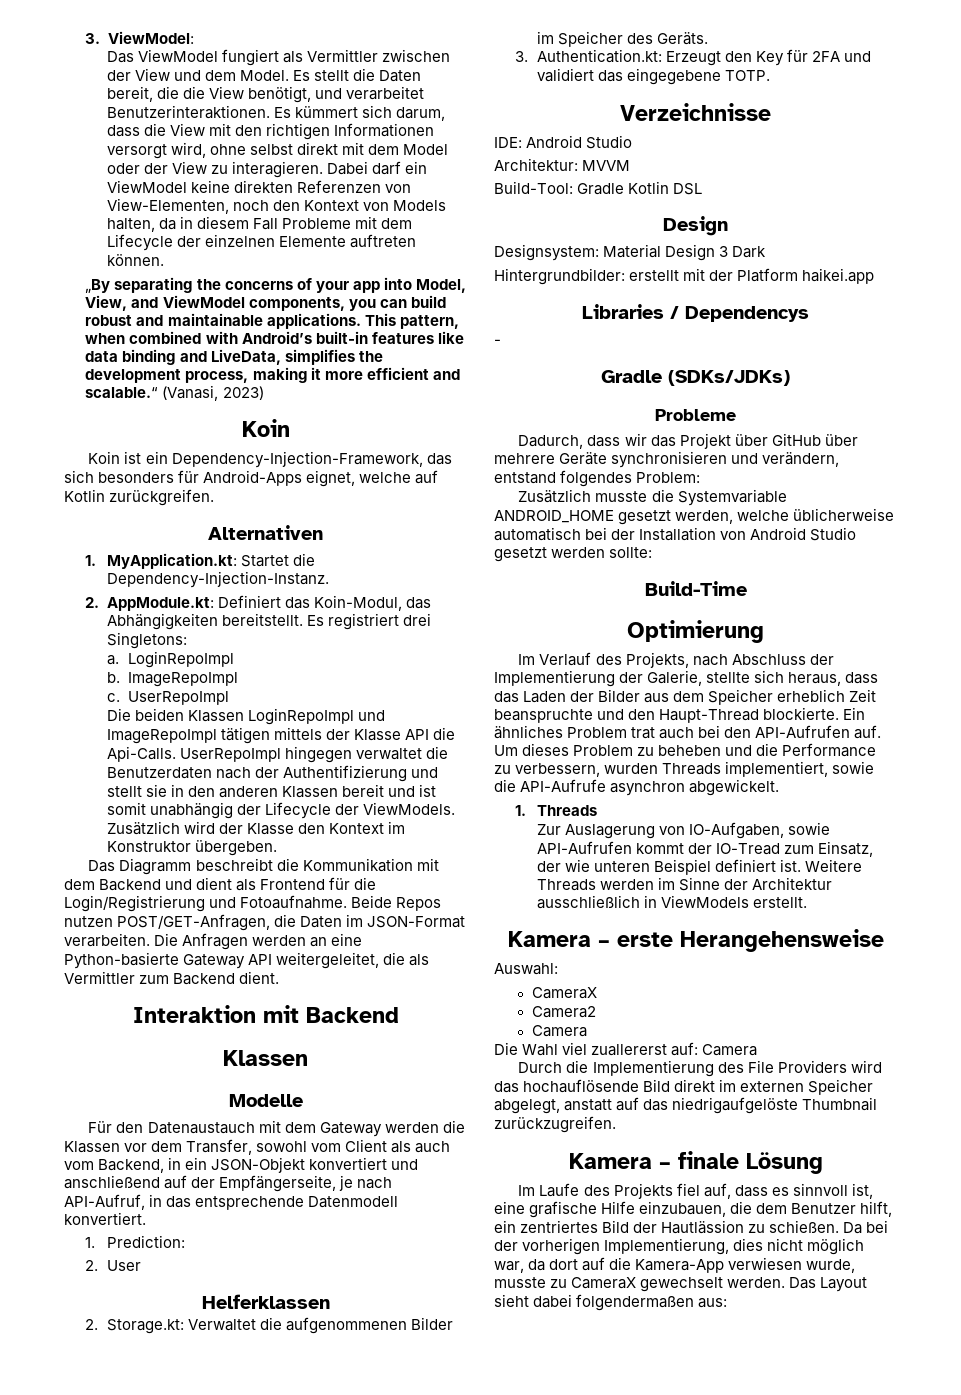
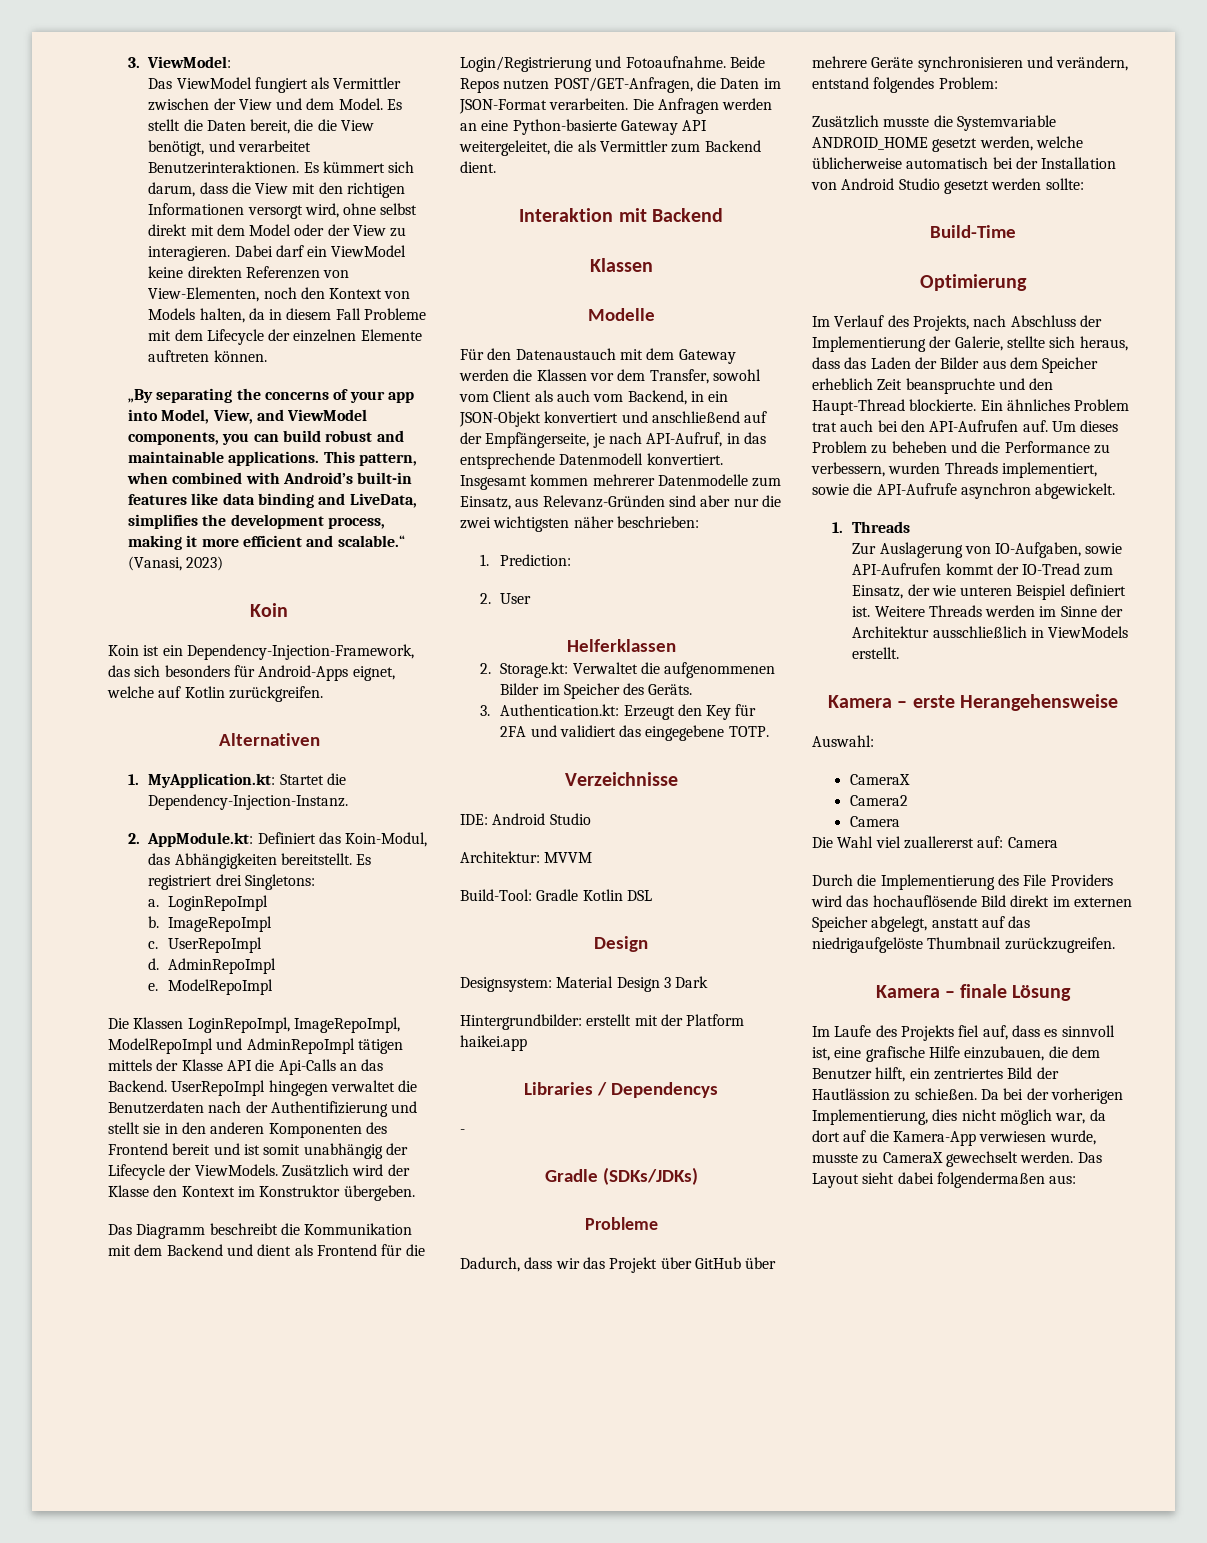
[106,708,386,725] [106,729,217,744] Die beiden Klassen LoginRepoImpl und ImageRepoImpl -> [148,958,277,974] [148,979,274,995] [108,1017,400,1033] [108,1038,355,1054] d. AdminRepoImpl // e. ModelRepoImpl // Die Klassen LoginRepoImpl, ImageRepoImpl, ModelRepoImpl und AdminRepoImpl
[106,746,176,762] Api-Calls. -> [278,1059,384,1075] [108,1080,167,1092] Api-Calls an das Backend.
[282,786,339,798] Klassen -> [268,1122,387,1138] [108,1143,168,1155] Komponenten des Frontend
(146, 1218) none -> [460,474,782,490] [460,495,781,510] [460,516,699,532] Insgesamt kommen mehrerer Datenmodelle zum Einsatz, aus Relevanz-Gründen sind aber nur die zwei wichtigsten näher beschrieben:

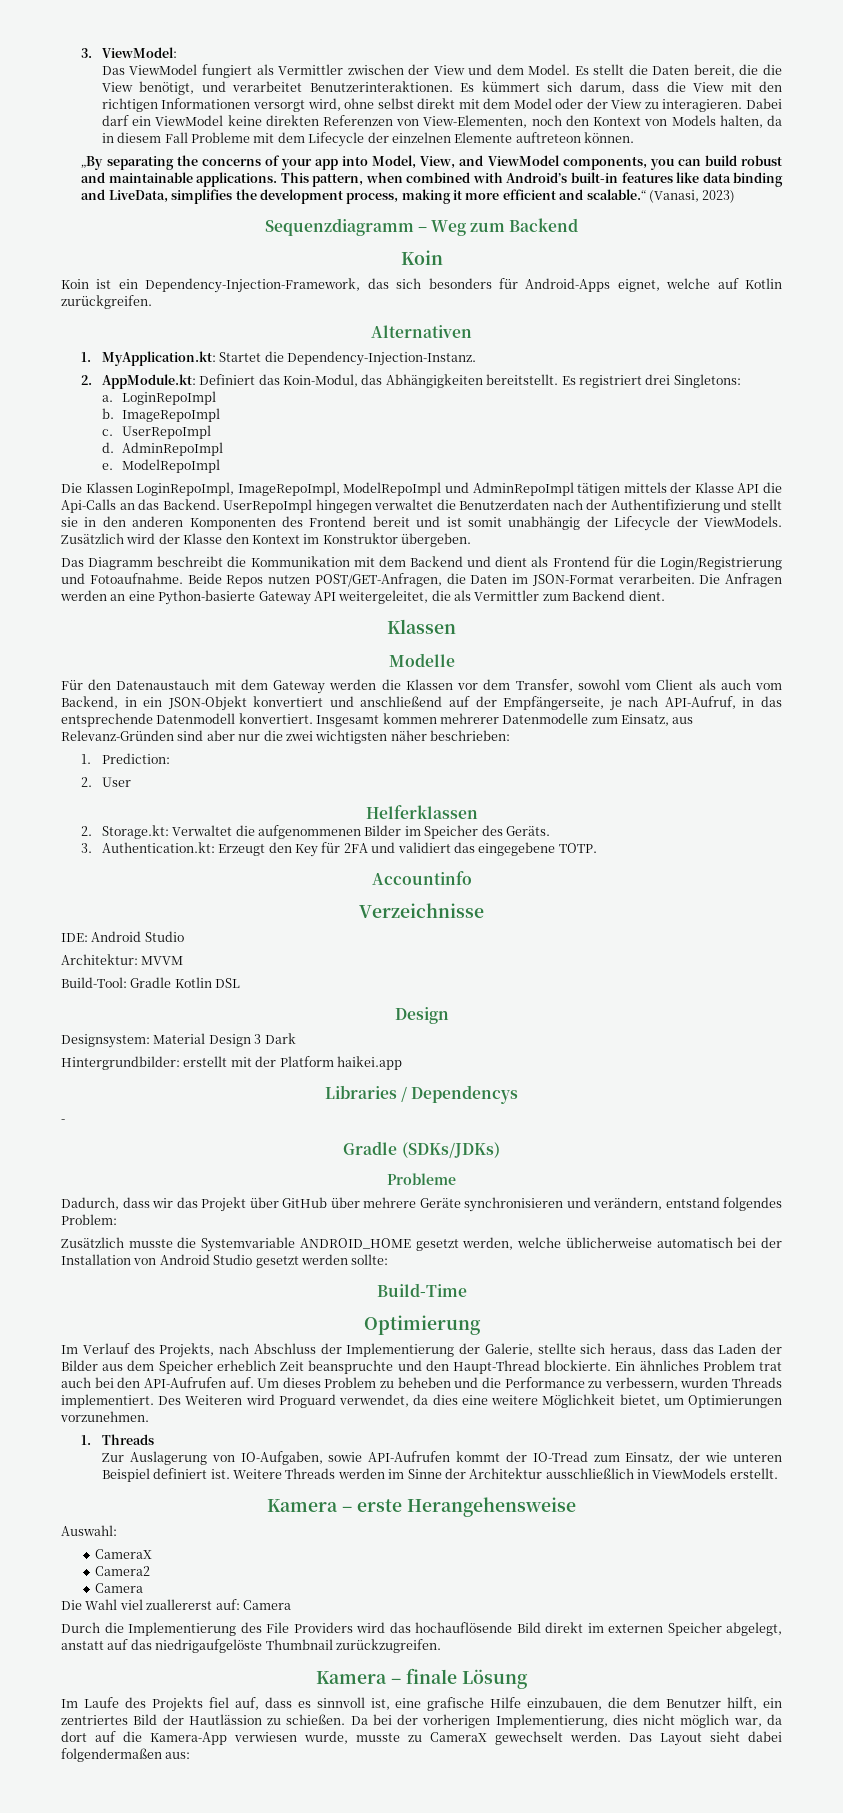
[148,350,210,362] auftreten -> [515,132,581,143] auftreteon
(224, 563) none -> [264,218,579,236] // Sequenzdiagramm – Weg zum Backend
[519,208,723,222] // Interaktion mit Backend -> (665, 595) none
(769, 731) none -> [371,871,472,885] // Accountinfo
[1001,462,1097,478] [812,483,1116,499] implementiert, sowie die API-Aufrufe asynchron abgewickelt. -> [61,1394,783,1408] [60,1411,149,1422] implementiert. Des Weiteren wird Proguard verwendet, da dies eine weitere Möglichkeit bietet, um Optimierungen vorzunehmen.

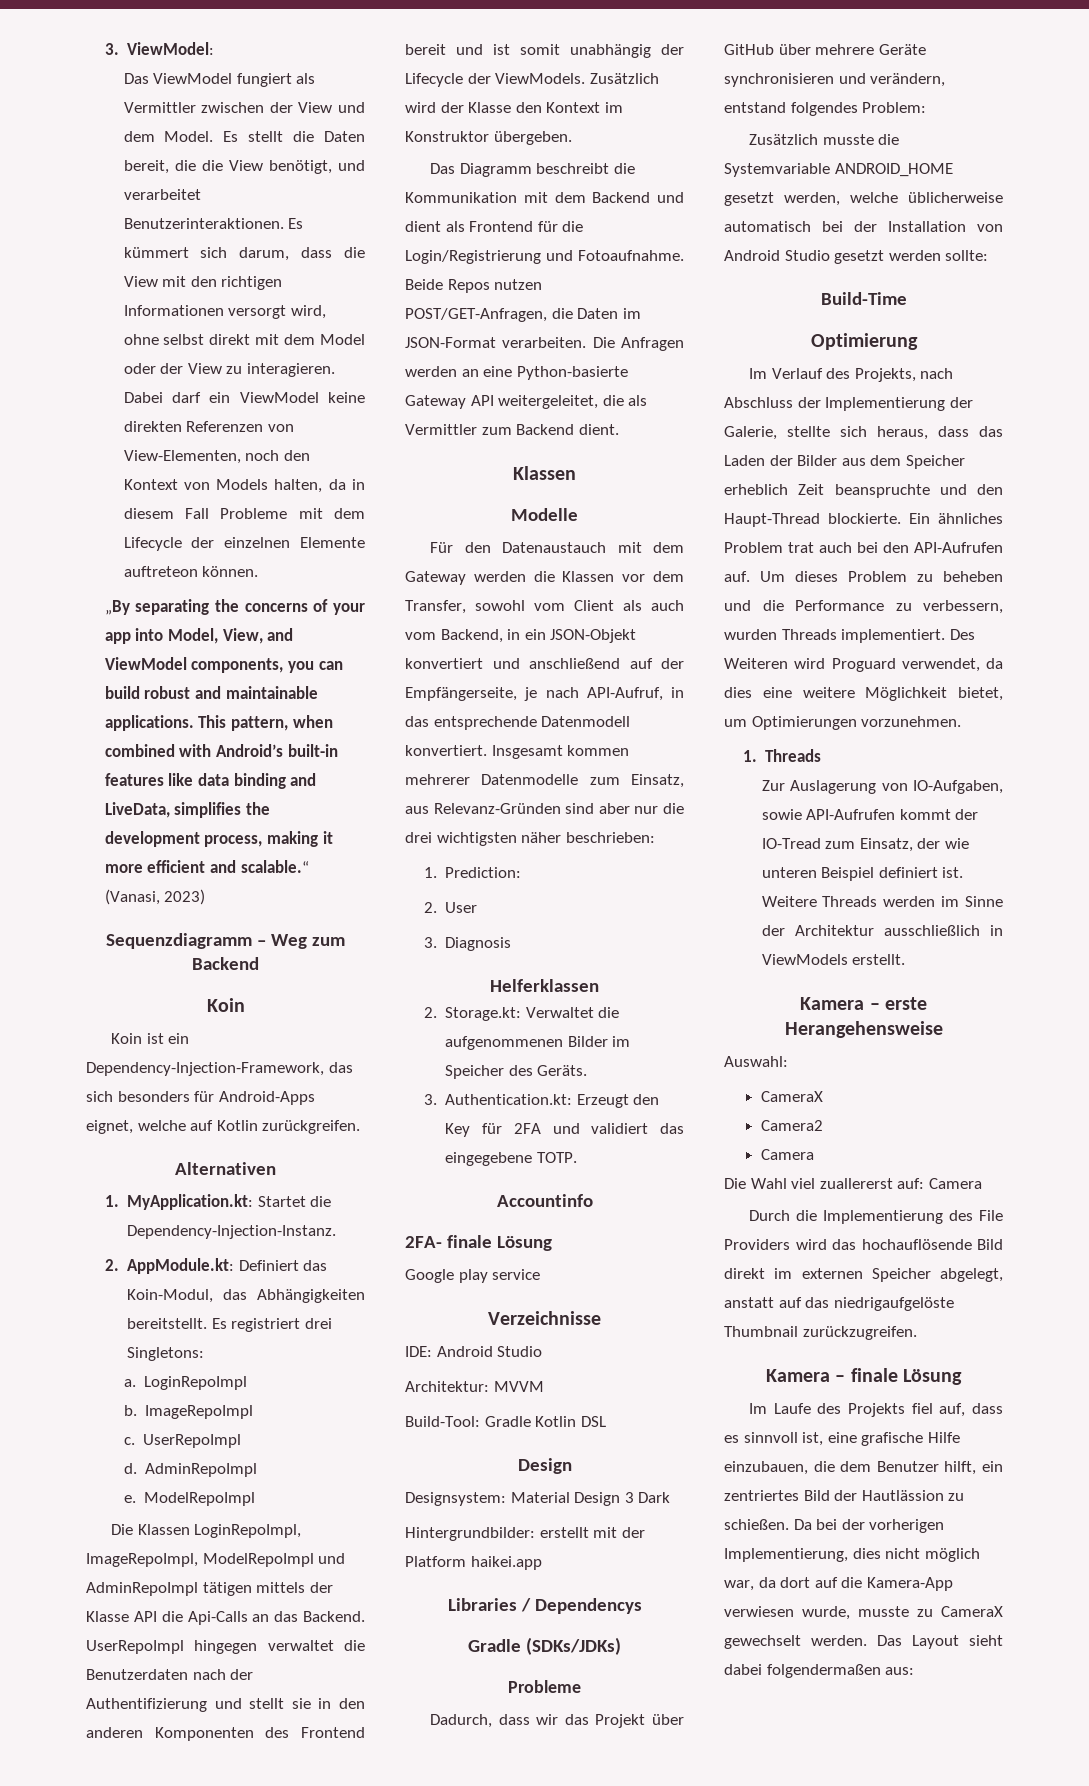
[285,731,313,741] zwei -> [405,832,432,843] drei
(131, 782) none -> [423,937,512,951] // 3. Diagnosis
(472, 878) none -> [405,1235,552,1251] [405,1269,541,1283] // 2FA- finale Lösung // Google play service
[61,1119,65,1123] // - -> (642, 1606) none

